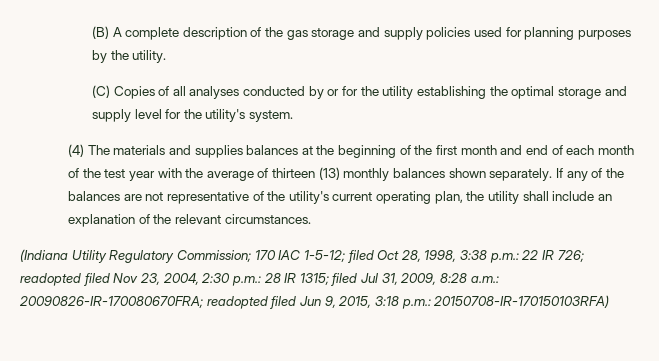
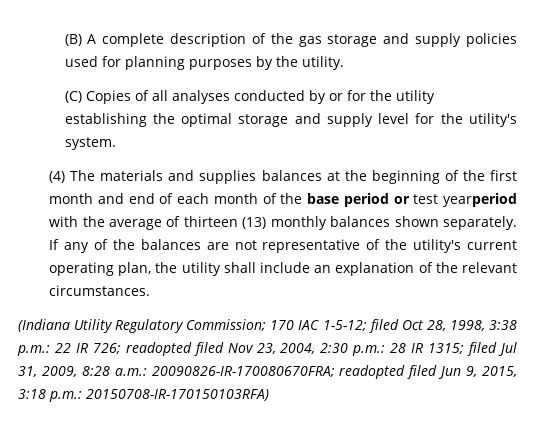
[104,169,155,181] test year -> [307,193,517,207] base period or test yearperiod

